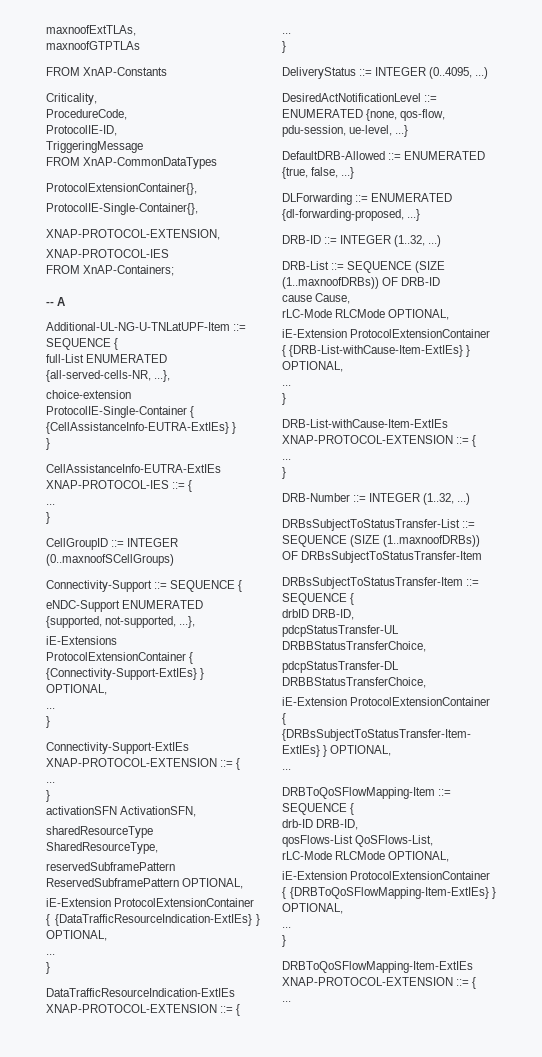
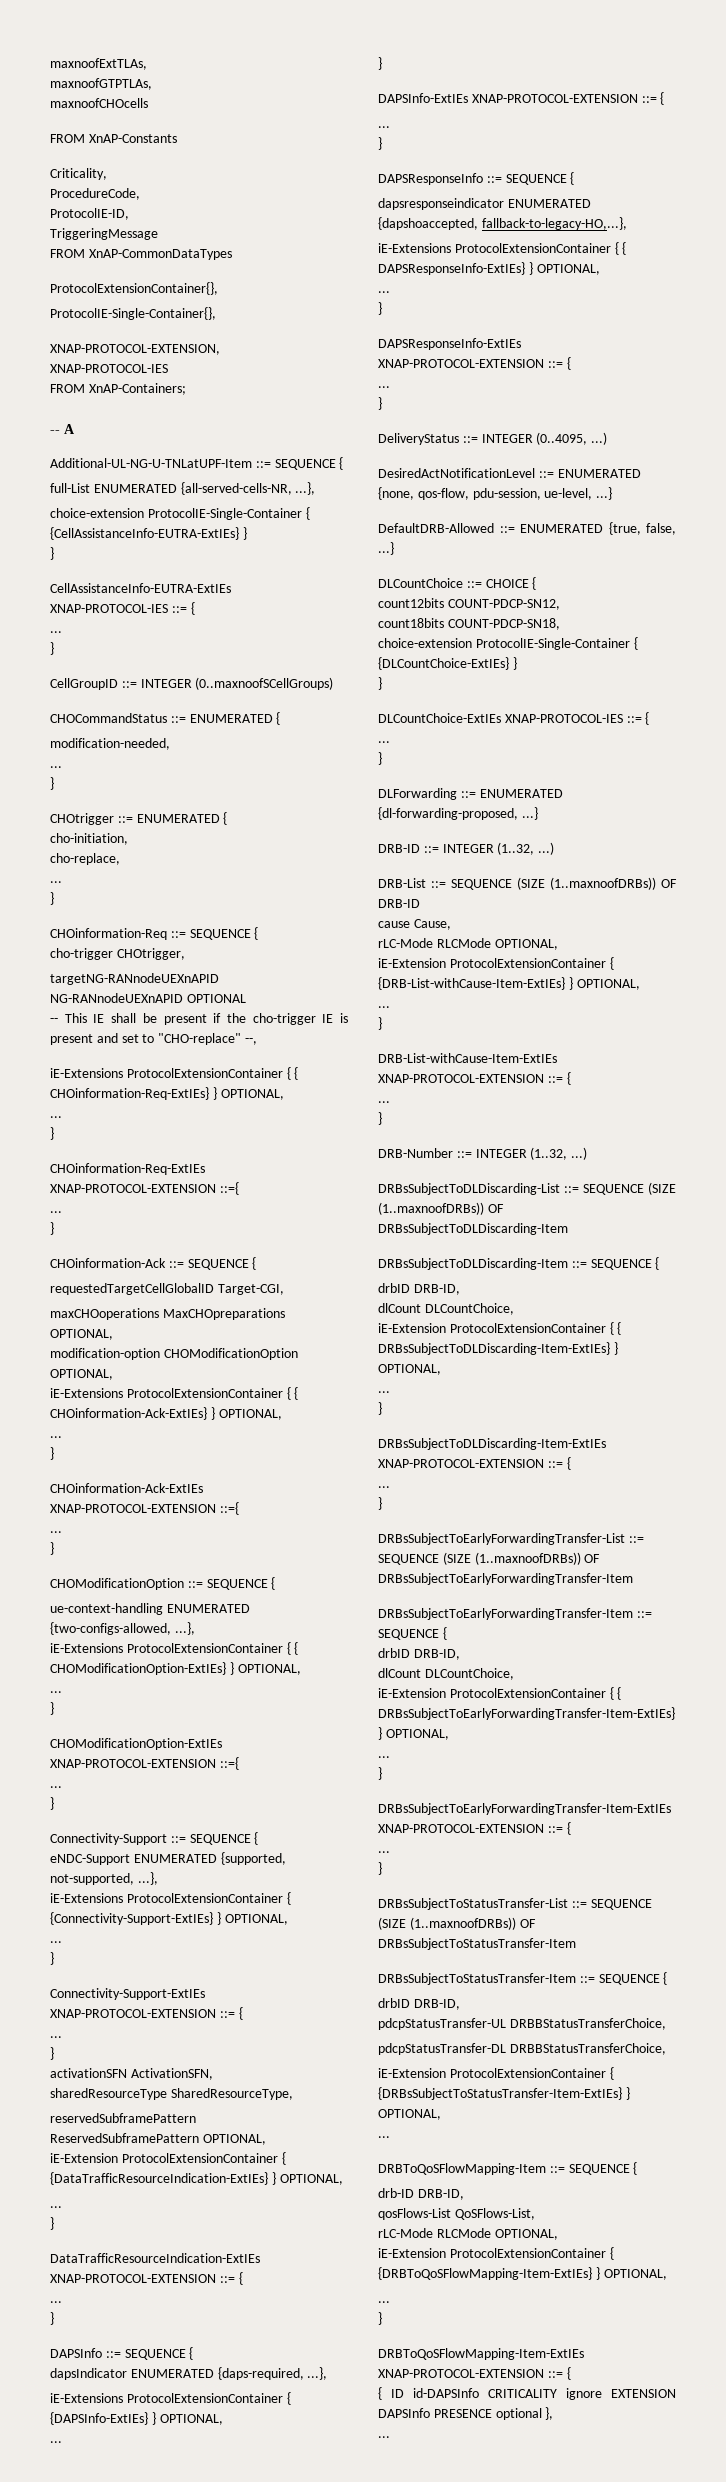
[46,41,140,50] maxnoofGTPTLAs -> [50,78,152,90] [50,98,148,108] maxnoofGTPTLAs, // maxnoofCHOcells
(174, 560) none -> [50,712,281,725] [50,738,170,750] [50,766,62,768] [50,777,54,790] [50,812,228,825] [50,833,128,845] [50,853,120,865] [50,881,62,883] [50,892,54,905] [50,927,259,940] [50,948,185,960] [50,973,219,985] [50,993,246,1003] [50,1013,348,1025] [50,1033,257,1045] [50,1067,299,1080] [50,1087,284,1100] [50,1116,62,1118] [50,1127,54,1140] [50,1163,205,1175] [50,1182,239,1195] [50,1211,62,1213] [50,1222,54,1235] [50,1257,257,1270] [50,1283,284,1295] [50,1308,285,1320] [50,1329,113,1340] [50,1348,298,1360] [50,1369,113,1380] [50,1387,299,1400] [50,1407,282,1420] [50,1436,62,1438] [50,1447,54,1460] [50,1483,203,1493] [50,1502,239,1515] [50,1531,62,1533] [50,1542,54,1555] [50,1577,276,1590] [50,1603,250,1615] [50,1622,195,1635] [50,1642,299,1655] [50,1662,301,1675] [50,1691,62,1693] [50,1702,54,1715] [50,1738,222,1750] [50,1757,239,1770] [50,1786,62,1788] [50,1797,54,1810] // CHOCommandStatus ::= ENUMERATED { // modification-needed, // ... // } // CHOtrigger ::= ENUMERATED { // cho-initiation, // cho-replace, // ... // } // CHOinformation-Req ::= SEQUENCE { // cho-trigger CHOtrigger, // targetNG-RANnodeUEXnAPID NG-RANnodeUEXnAPID OPTIONAL // -- This IE shall be present if the cho-trigger IE is present and set to "CHO-replace" --, // iE-Extensions ProtocolExtensionContainer { { CHOinformation-Req-ExtIEs} } OPTIONAL, // ... // } // CHOinformation-Req-ExtIEs XNAP-PROTOCOL-EXTENSION ::={ // ... // } // CHOinformation-Ack ::= SEQUENCE { // requestedTargetCellGlobalID Target-CGI, // maxCHOoperations MaxCHOpreparations OPTIONAL, // modification-option CHOModificationOption OPTIONAL, // iE-Extensions ProtocolExtensionContainer { { CHOinformation-Ack-ExtIEs} } OPTIONAL, // ... // } // CHOinformation-Ack-ExtIEs XNAP-PROTOCOL-EXTENSION ::={ // ... // } // CHOModificationOption ::= SEQUENCE { // ue-context-handling ENUMERATED {two-configs-allowed, ...}, // iE-Extensions ProtocolExtensionContainer { { CHOModificationOption-ExtIEs} } OPTIONAL, // ... // } // CHOModificationOption-ExtIEs XNAP-PROTOCOL-EXTENSION ::={ // ... // }
(286, 47) none -> [50,2347,194,2360] [50,2367,328,2380] [50,2392,291,2405] [50,2412,223,2425] [50,2441,62,2443] [378,57,382,70] [378,92,665,105] [378,126,390,128] [378,137,382,150] [378,172,575,185] [378,198,591,210] [378,217,627,230] [378,242,627,255] [378,262,600,275] [378,291,390,293] [378,302,382,315] [378,338,521,350] [378,357,571,370] [378,386,390,388] [378,397,382,410] // DAPSInfo ::= SEQUENCE { // dapsIndicator ENUMERATED {daps-required, ...}, // iE-Extensions ProtocolExtensionContainer { {DAPSInfo-ExtIEs} } OPTIONAL, // ... // } // DAPSInfo-ExtIEs XNAP-PROTOCOL-EXTENSION ::= { // ... // } // DAPSResponseInfo ::= SEQUENCE { // dapsresponseindicator ENUMERATED {dapshoaccepted, fallback-to-legacy-HO,...}, // iE-Extensions ProtocolExtensionContainer { { DAPSResponseInfo-ExtIEs} } OPTIONAL, // ... // } // DAPSResponseInfo-ExtIEs XNAP-PROTOCOL-EXTENSION ::= { // ... // }
(355, 173) none -> [378,577,537,590] [378,598,560,610] [378,618,560,630] [378,637,638,650] [378,657,517,670] [378,677,382,690] [378,712,650,725] [378,741,390,743] [378,752,382,765] // DLCountChoice ::= CHOICE { // count12bits COUNT-PDCP-SN12, // count18bits COUNT-PDCP-SN18, // choice-extension ProtocolIE-Single-Container { {DLCountChoice-ExtIEs} } // } // DLCountChoice-ExtIEs XNAP-PROTOCOL-IES ::= { // ... // }
(471, 499) none -> [378,1182,676,1195] [378,1202,504,1215] [378,1223,568,1235] [378,1257,660,1270] [378,1283,460,1295] [378,1303,514,1315] [378,1322,622,1335] [378,1342,618,1355] [378,1364,441,1375] [378,1391,390,1393] [378,1402,382,1415] [378,1438,606,1450] [378,1457,571,1470] [378,1486,390,1488] [378,1497,382,1510] [378,1533,644,1545] [378,1552,601,1565] [378,1573,633,1585] [378,1608,652,1620] [378,1627,447,1640] [378,1648,460,1660] [378,1668,514,1680] [378,1687,622,1700] [378,1707,675,1720] [378,1727,449,1740] [378,1756,390,1758] [378,1767,382,1780] [378,1803,671,1815] [378,1822,571,1835] [378,1851,390,1853] [378,1862,382,1875] // DRBsSubjectToDLDiscarding-List ::= SEQUENCE (SIZE (1..maxnoofDRBs)) OF DRBsSubjectToDLDiscarding-Item // DRBsSubjectToDLDiscarding-Item ::= SEQUENCE { // drbID DRB-ID, // dlCount DLCountChoice, // iE-Extension ProtocolExtensionContainer { { DRBsSubjectToDLDiscarding-Item-ExtIEs} } OPTIONAL, // ... // } // DRBsSubjectToDLDiscarding-Item-ExtIEs XNAP-PROTOCOL-EXTENSION ::= { // ... // } // DRBsSubjectToEarlyForwardingTransfer-List ::= SEQUENCE (SIZE (1..maxnoofDRBs)) OF DRBsSubjectToEarlyForwardingTransfer-Item // DRBsSubjectToEarlyForwardingTransfer-Item ::= SEQUENCE { // drbID DRB-ID, // dlCount DLCountChoice, // iE-Extension ProtocolExtensionContainer { { DRBsSubjectToEarlyForwardingTransfer-Item-ExtIEs} } OPTIONAL, // ... // } // DRBsSubjectToEarlyForwardingTransfer-Item-ExtIEs XNAP-PROTOCOL-EXTENSION ::= { // ... // }
(477, 983) none -> [378,2387,676,2400] [378,2407,554,2420] // { ID id-DAPSInfo CRITICALITY ignore EXTENSION DAPSInfo PRESENCE optional },

